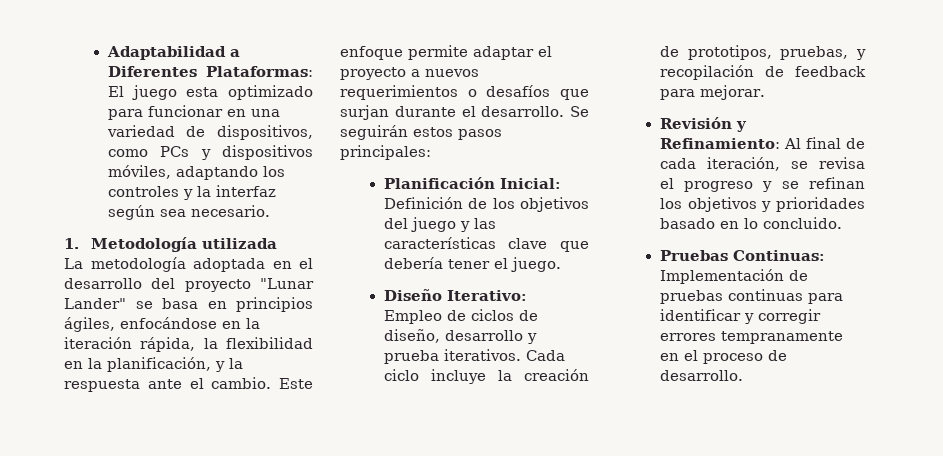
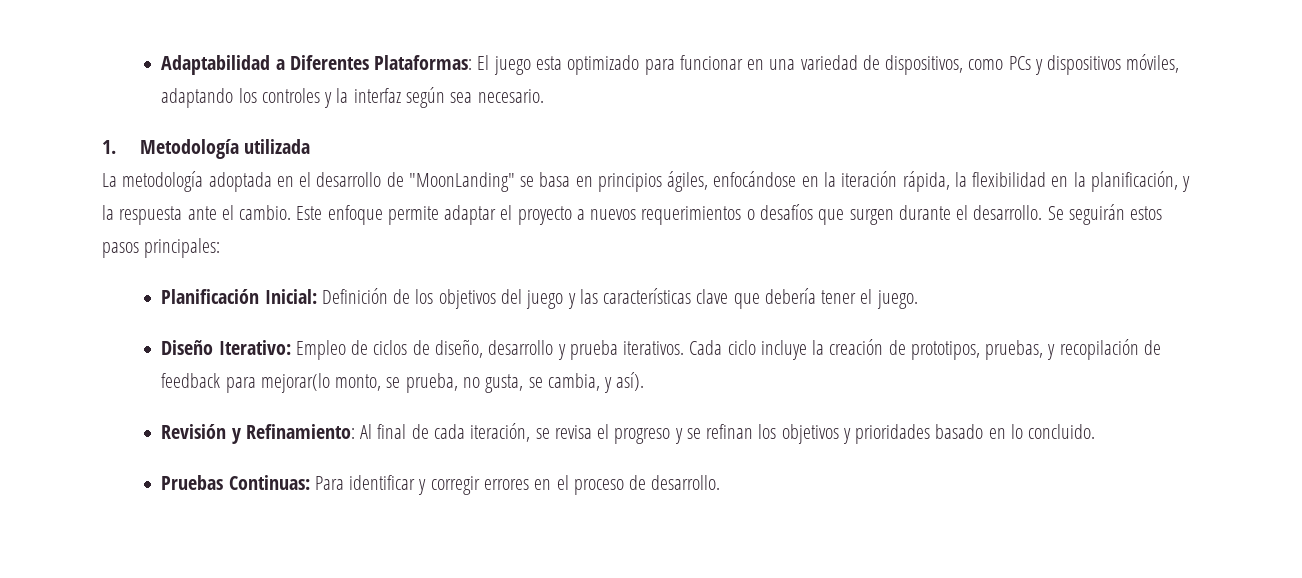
[151,278,314,292] [64,298,126,309] del proyecto "Lunar Lander" -> [386,172,515,192] de "MoonLanding"
[340,105,389,120] surjan -> [849,209,894,225] surgen
[699,85,765,100] mejorar. -> [260,372,645,393] mejorar(lo monto, se prueba, no gusta, se cambia, y así).
[659,269,808,284] [659,289,843,304] Implementación de pruebas continuas para -> [314,476,344,490] Para
[720,331,843,344] tempranamente -> (530, 484) none

